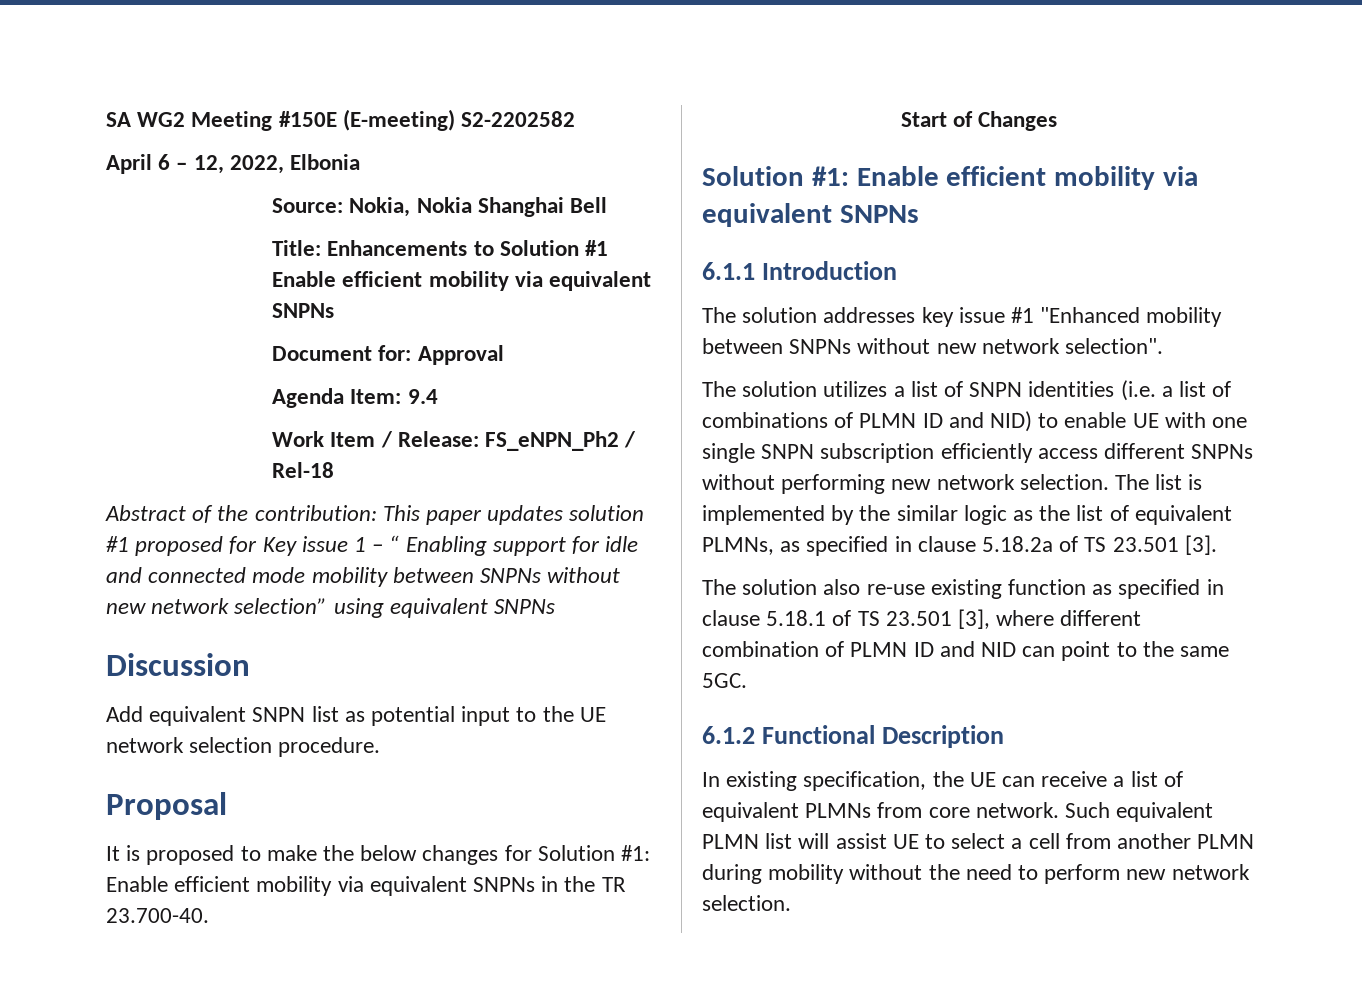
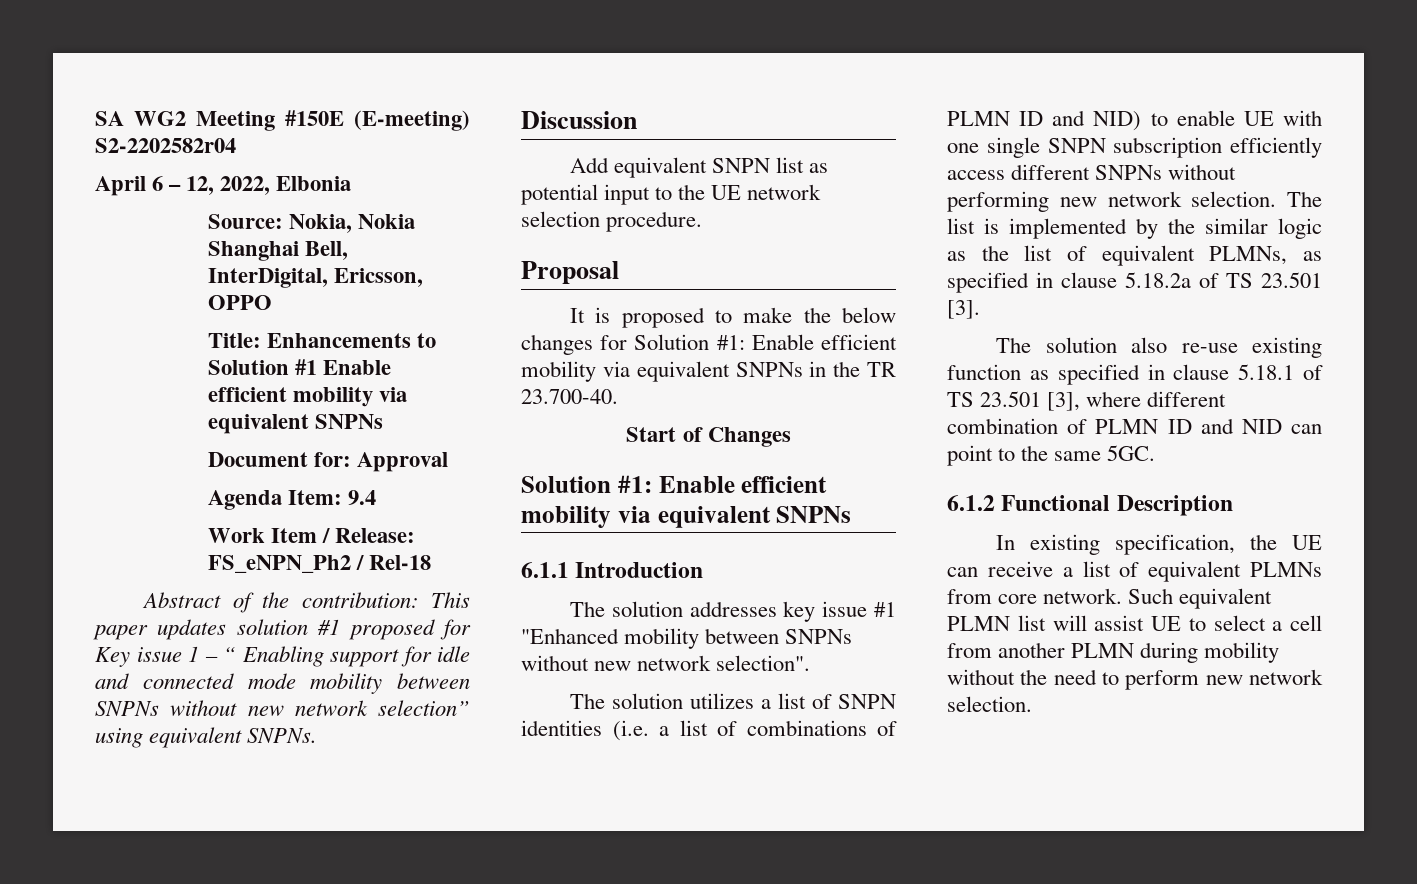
[461,111,576,127] S2-2202582 -> [95,138,236,153] S2-2202582r04
[570,197,608,213] Bell -> [304,241,348,260] [207,268,423,288] [207,295,272,310] Bell, InterDigital, Ericsson, OPPO
[494,599,556,614] SNPNs -> [247,728,318,743] SNPNs.

